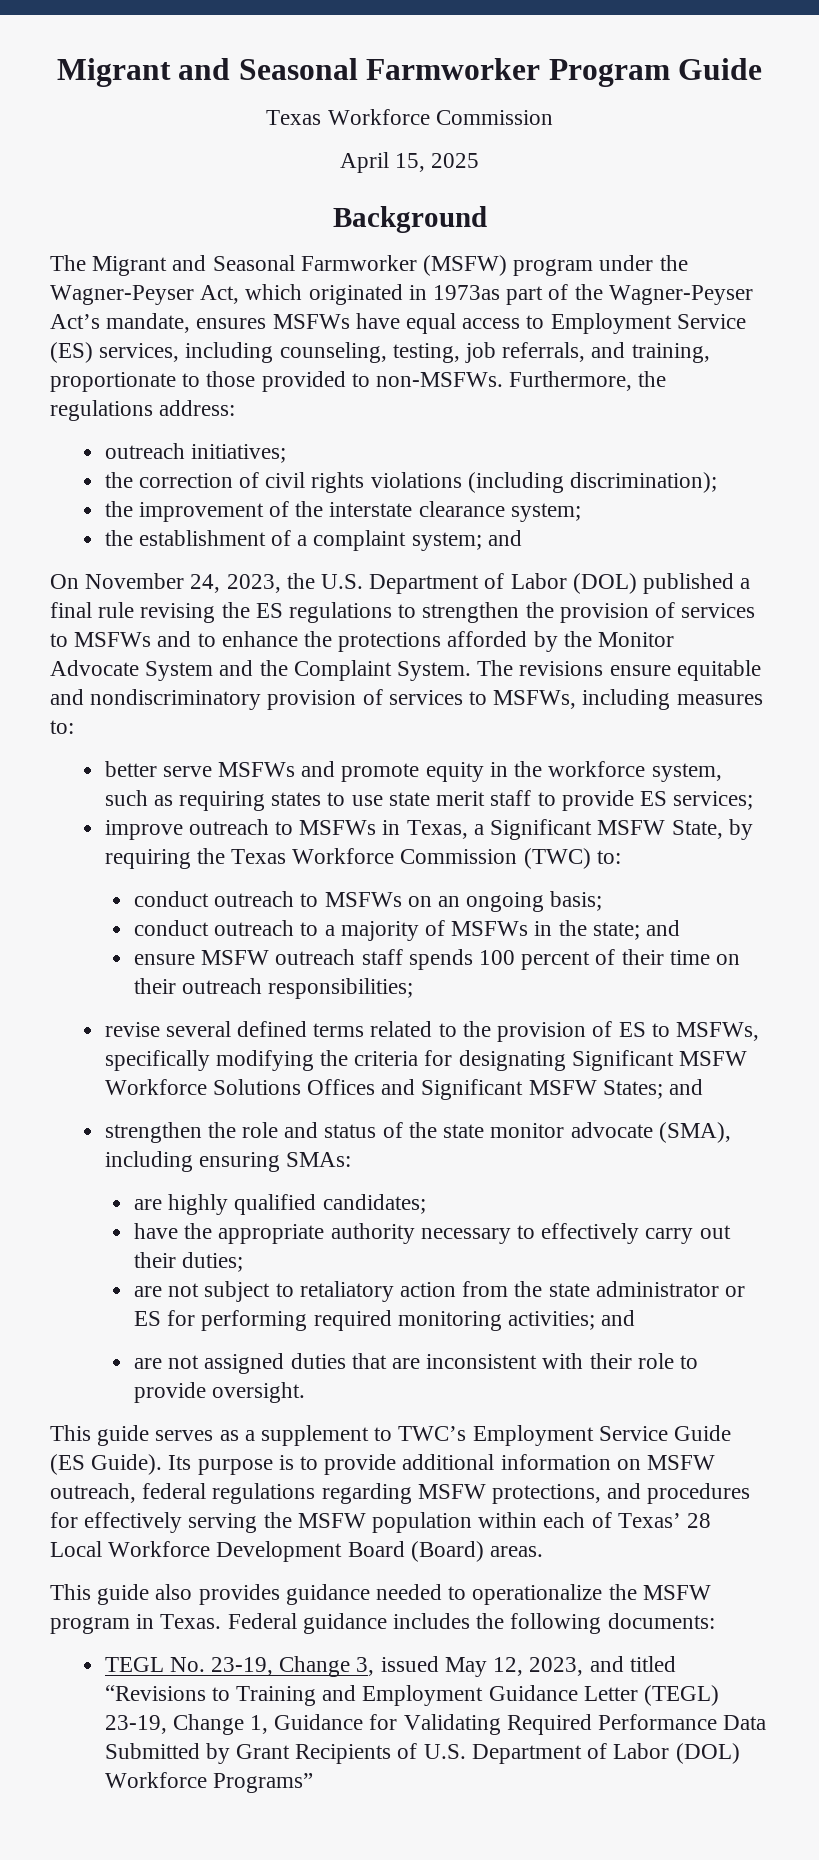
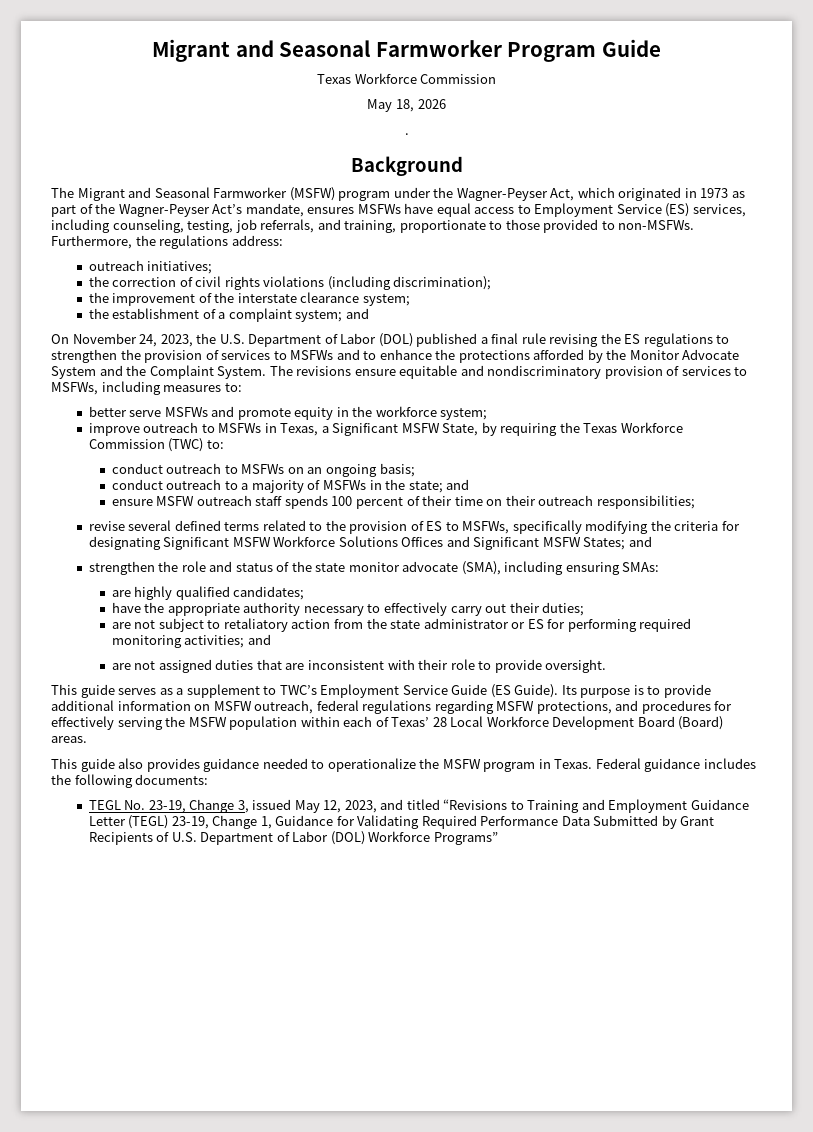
[339,152,480,173] April 15, 2025 -> [367,99,446,112] [404,133,409,135] May 18, 2026 // .
[433,285,501,300] 1973as -> [700,188,745,198] 1973 as
[651,763,722,782] [104,790,754,811] system, such as requiring states to use state merit staff to provide ES services; -> [440,408,488,420] system;

